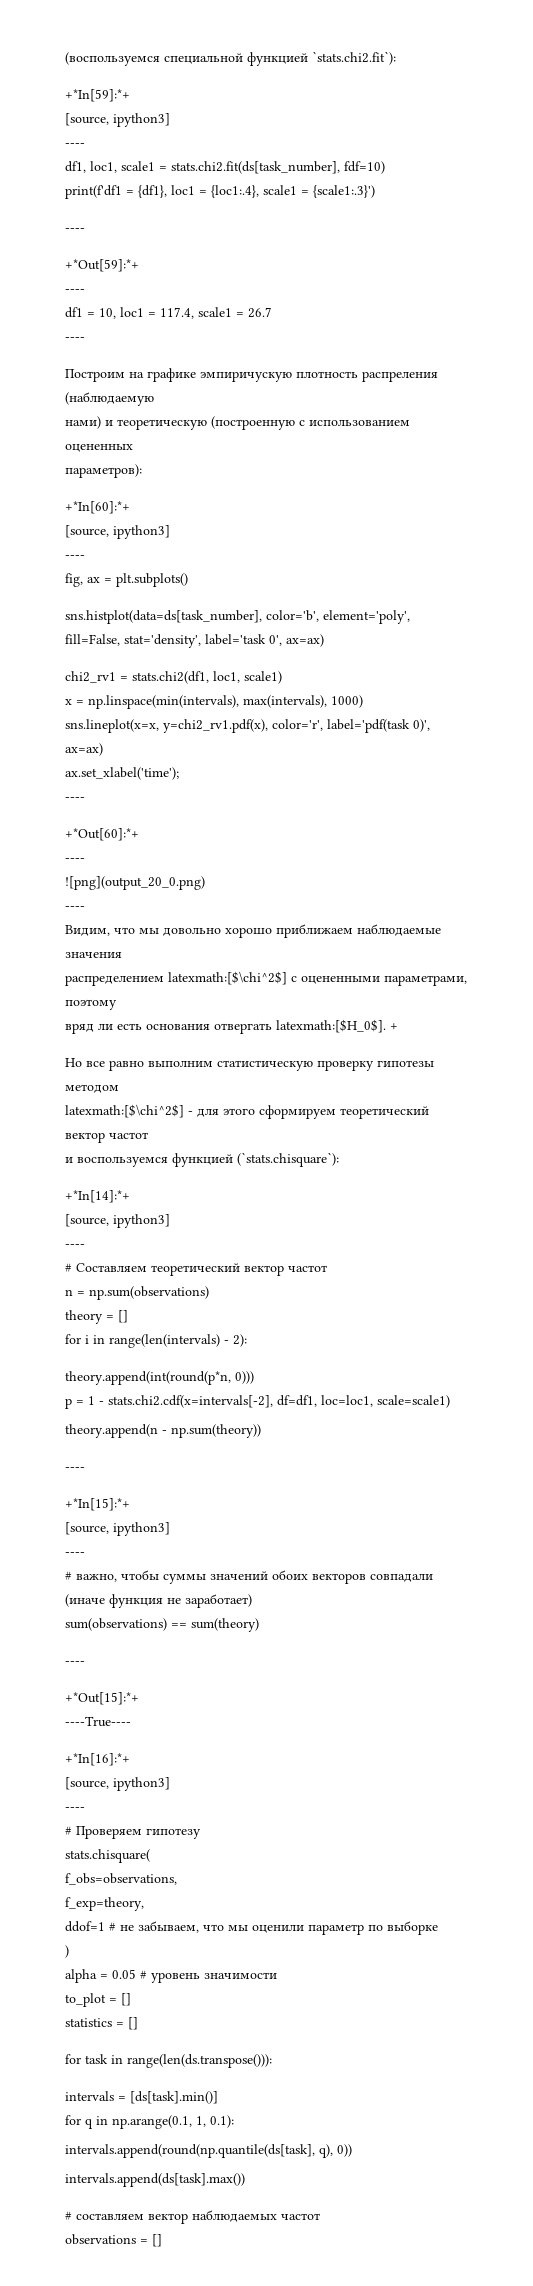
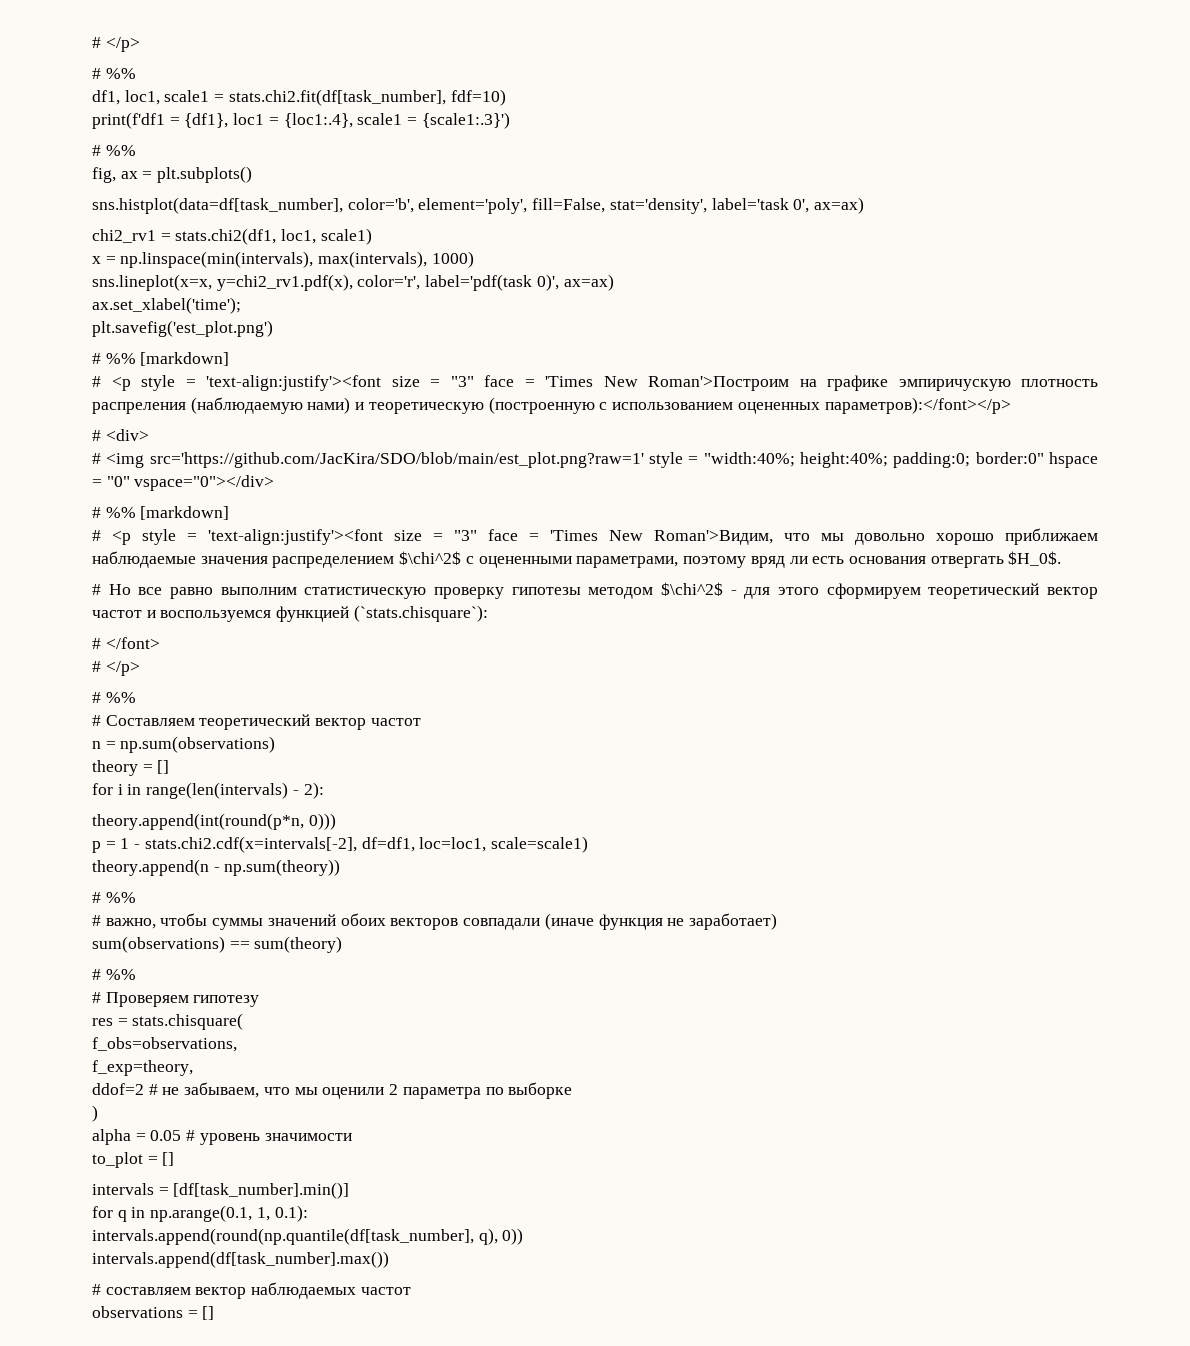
[65,51,396,66] [65,89,130,102] [65,113,170,127] [65,143,85,147] (воспользуемся специальной функцией `stats.chi2.fit`): // +*In[59]:*+ // [source, ipython3] // ---- -> [92,37,140,52] [92,68,136,79] # </p> // # %%
[171,161,340,174] stats.chi2.fit(ds[task_number], -> [228,89,446,106] stats.chi2.fit(df[task_number],
[65,228,85,232] [65,259,139,272] [65,289,85,293] [65,307,272,319] [65,337,85,341] [65,368,438,382] [65,392,154,406] [65,416,410,430] [65,444,133,452] [65,464,142,478] [65,501,130,514] [65,525,170,539] [65,555,85,559] ---- // +*Out[59]:*+ // ---- // df1 = 10, loc1 = 117.4, scale1 = 26.7 // ---- // Построим на графике эмпиричускую плотность распреления (наблюдаемую // нами) и теоретическую (построенную с использованием оцененных // параметров): // +*In[60]:*+ // [source, ipython3] // ---- -> [92,145,136,156] # %%
[65,610,262,624] sns.histplot(data=ds[task_number], -> [92,197,343,214] sns.histplot(data=df[task_number],
[65,797,85,801] [65,828,139,841] [65,858,85,862] [65,876,205,890] [65,906,85,910] [65,925,110,936] ---- // +*Out[60]:*+ // ---- // ![png](output_20_0.png) // ---- // Видим, -> [92,320,273,337] [92,352,230,366] [92,375,1098,391] [92,397,1011,414] [92,429,149,441] [92,452,1099,468] [92,475,275,491] [92,506,230,520] [92,529,773,545] plt.savefig('est_plot.png') // # %% [markdown] // # <p style = 'text-align:justify'><font size = "3" face = 'Times New Roman'>Построим на графике эмпиричускую плотность распреления (наблюдаемую нами) и теоретическую (построенную с использованием оцененных параметров):</font></p> // # <div> // # <img src='https://github.com/JacKira/SDO/blob/main/est_plot.png?raw=1' style = "width:40%; height:40%; padding:0; border:0" hspace = "0" vspace="0"></div> // # %% [markdown] // # <p style = 'text-align:justify'><font size = "3" face = 'Times New Roman'>Видим,
[65,971,287,986] // распределением latexmath:[$\chi^2$] -> [272,551,462,568] распределением $\chi^2$
(117, 1004) // -> (747, 562) none
[276,1019,398,1033] latexmath:[$H_0$]. + // -> [1008,551,1062,566] [92,584,101,595] $H_0$. // #
[65,1104,184,1118] // latexmath:[$\chi^2$] -> [661,582,724,596] $\chi^2$
(148, 1135) // -> (142, 614) none
[65,1190,130,1203] [65,1214,170,1228] [65,1244,85,1248] +*In[14]:*+ // [source, ipython3] // ---- -> [92,637,160,649] [92,661,140,676] [92,692,136,703] # </font> // # </p> // # %%
[65,1467,85,1471] [65,1498,130,1511] [65,1522,170,1536] [65,1552,85,1556] ---- // +*In[15]:*+ // [source, ipython3] // ---- -> [92,892,136,903] # %%
[65,1661,85,1665] [65,1692,139,1705] [65,1716,131,1727] [65,1753,130,1766] [65,1777,170,1791] [65,1807,85,1811] ---- // +*Out[15]:*+ // ----True---- // +*In[16]:*+ // [source, ipython3] // ---- -> [92,969,136,980] # %%
(201, 1833) none -> [92,1018,128,1026] res =
[65,1921,105,1932] ddof=1 -> [92,1083,144,1095] ddof=2
[308,1924,364,1935] параметр -> [389,1084,481,1099] 2 параметра
[65,2017,138,2030] [65,2054,272,2068] // statistics = [] // for task in range(len(ds.transpose())): -> (175, 1159) none
[130,2091,218,2104] [ds[task].min()] -> [173,1182,350,1199] [df[task_number].min()]
[65,2144,315,2158] intervals.append(round(np.quantile(ds[task], -> [92,1228,474,1245] intervals.append(round(np.quantile(df[task_number],
[65,2173,245,2187] intervals.append(ds[task].max()) -> [92,1251,389,1268] intervals.append(df[task_number].max())

